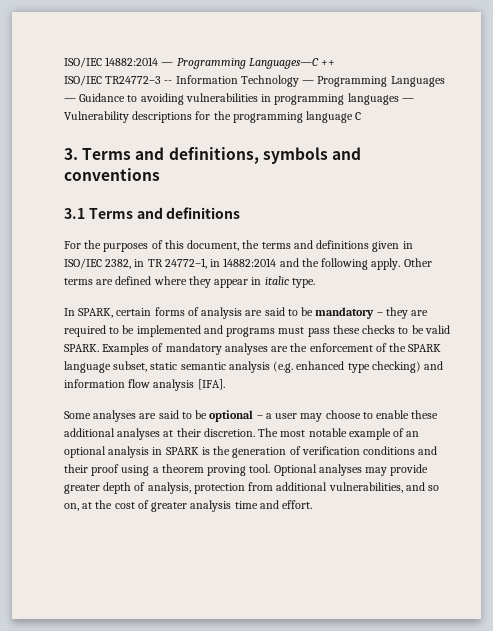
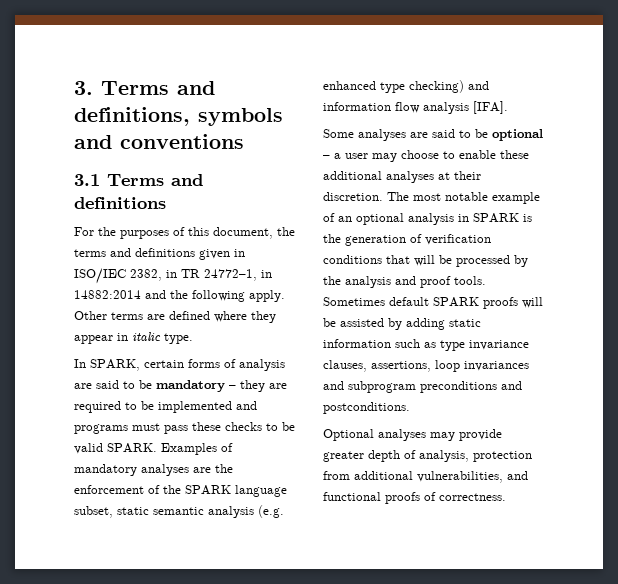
[64,57,336,69] [64,75,445,87] [64,93,414,105] [64,111,362,123] ISO/IEC 14882:2014 — Programming Languages—C ++ // ISO/IEC TR24772–3 -- Information Technology — Programming Languages — Guidance to avoiding vulnerabilities in programming languages — Vulnerability descriptions for the programming language C // -> (74, 88) none
[418,446,438,455] [64,464,271,476] and their proof using a theorem proving tool. -> [386,255,528,267] [323,276,486,288] [323,297,543,309] [323,318,481,330] [323,339,529,351] [323,360,529,372] [323,381,522,393] [323,402,410,414] that will be processed by the analysis and proof tools. Sometimes default SPARK proofs will be assisted by adding static information such as type invariance clauses, assertions, loop invariances and subprogram preconditions and postconditions. //
[428,485,440,491] [64,500,313,512] so on, at the cost of greater analysis time and effort. -> [323,492,506,504] functional proofs of correctness.

